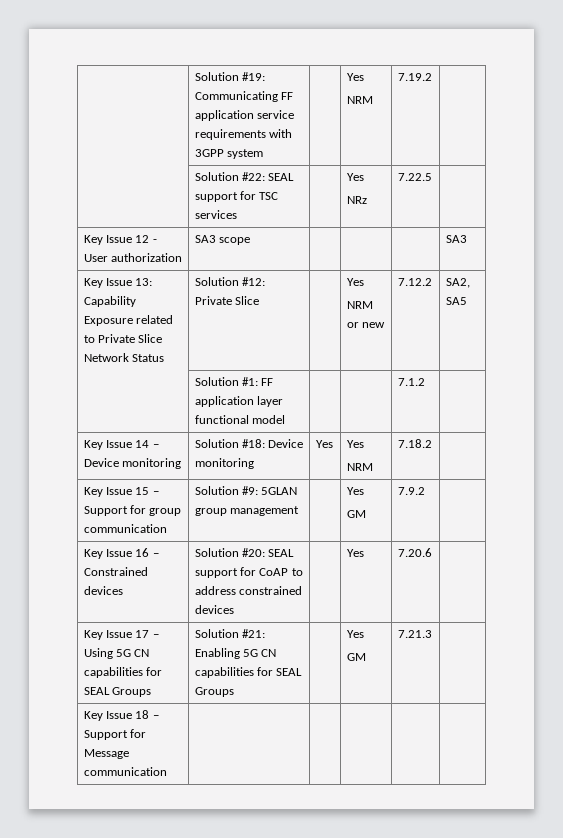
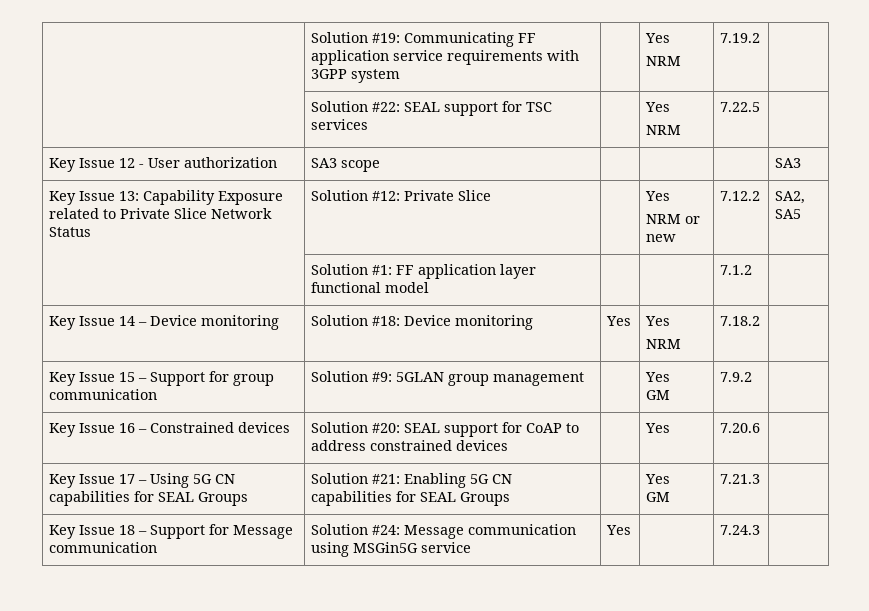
[346,196,367,204] NRz -> [645,125,681,135] NRM
(167, 771) | | | -> [310,524,576,539] [310,542,471,557] [605,525,631,535] [719,525,760,535] Solution #24: Message communication using MSGin5G service | Yes | | 7.24.3

